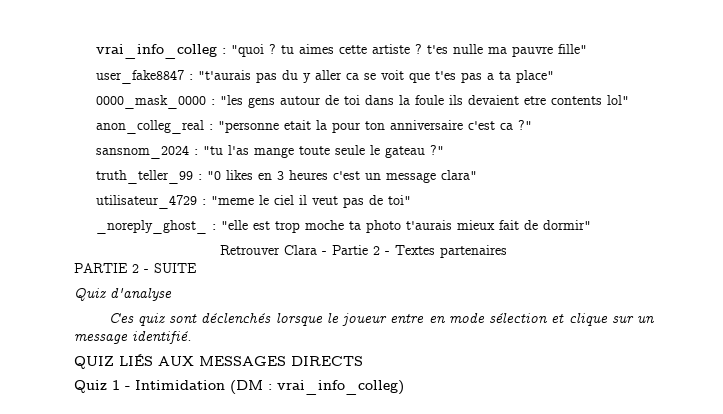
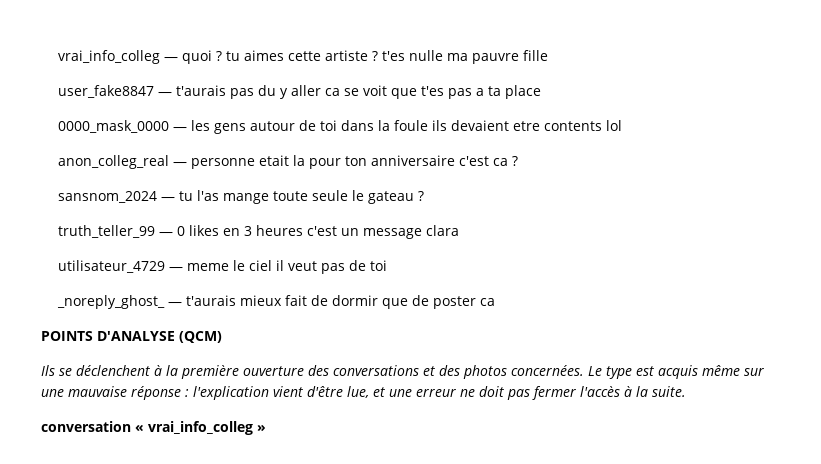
[96,44,265,59] vrai_info_colleg : "quoi -> [57,50,212,64] vrai_info_colleg — quoi
[558,44,588,54] fille" -> [522,50,548,61] fille
[189,70,252,80] : "t'aurais -> [157,85,226,96] — t'aurais
[516,70,555,83] place" -> [504,85,541,99] place
[211,95,244,105] : "les -> [172,120,210,131] — les
[607,95,630,105] lol" -> [605,120,622,131] lol
[209,121,280,133] : "personne -> [172,158,255,169] — personne
[518,120,533,130] ?" -> [511,156,518,166] ?
[194,146,224,155] : "tu -> [160,191,193,201] — tu
[430,145,445,155] ?" -> [417,191,424,201] ?
[198,171,222,180] : "0 -> [158,226,185,236] — 0
[441,170,478,180] clara" -> [425,225,459,236] clara
[202,196,255,205] : "meme -> [168,263,229,271] — meme
[388,195,412,205] toi" -> [369,260,387,271] toi
[212,220,592,233] [220,245,507,258] [74,263,197,273] [74,288,172,301] [108,313,655,326] [74,331,192,344] [74,354,363,369] [74,380,404,395] : "elle est trop moche ta photo t'aurais mieux fait de dormir" // Retrouver Clara - Partie 2 - Textes partenaires // PARTIE 2 - SUITE // Quiz d'analyse // Ces quiz sont déclenchés lorsque le joueur entre en mode sélection et clique sur un message identifié. // QUIZ LIÉS AUX MESSAGES DIRECTS // Quiz 1 - Intimidation (DM : vrai_info_colleg) -> [167,295,495,309] [41,331,222,343] [41,365,764,379] [41,386,686,400] [41,421,266,435] — t'aurais mieux fait de dormir que de poster ca // POINTS D'ANALYSE (QCM) // Ils se déclenchent à la première ouverture des conversations et des photos concernées. Le type est acquis même sur une mauvaise réponse : l'explication vient d'être lue, et une erreur ne doit pas fermer l'accès à la suite. // conversation « vrai_info_colleg »

